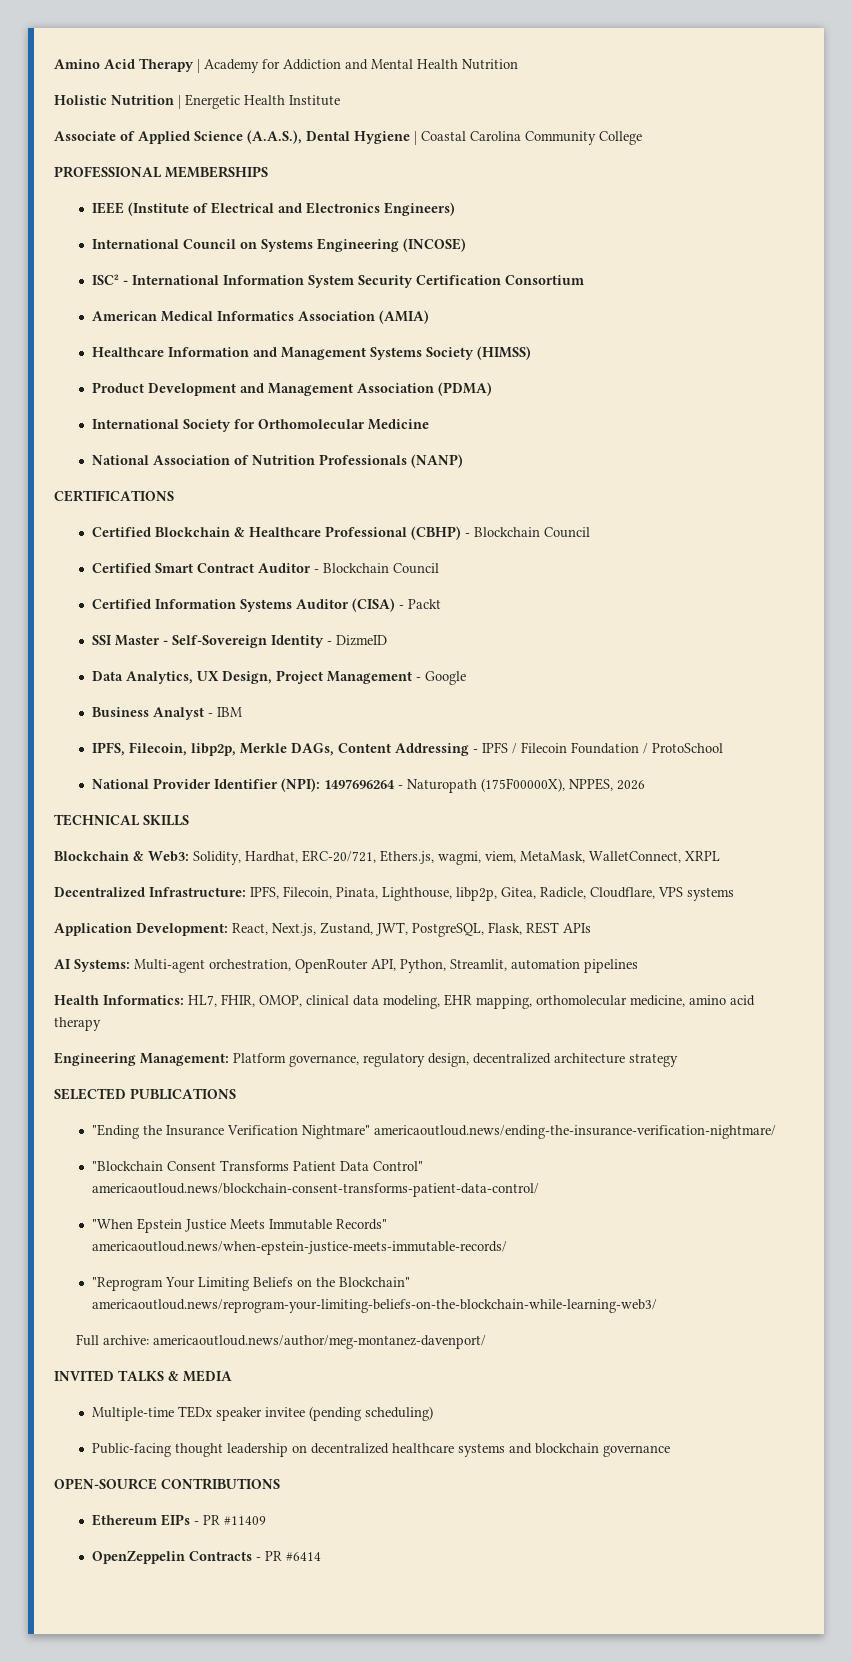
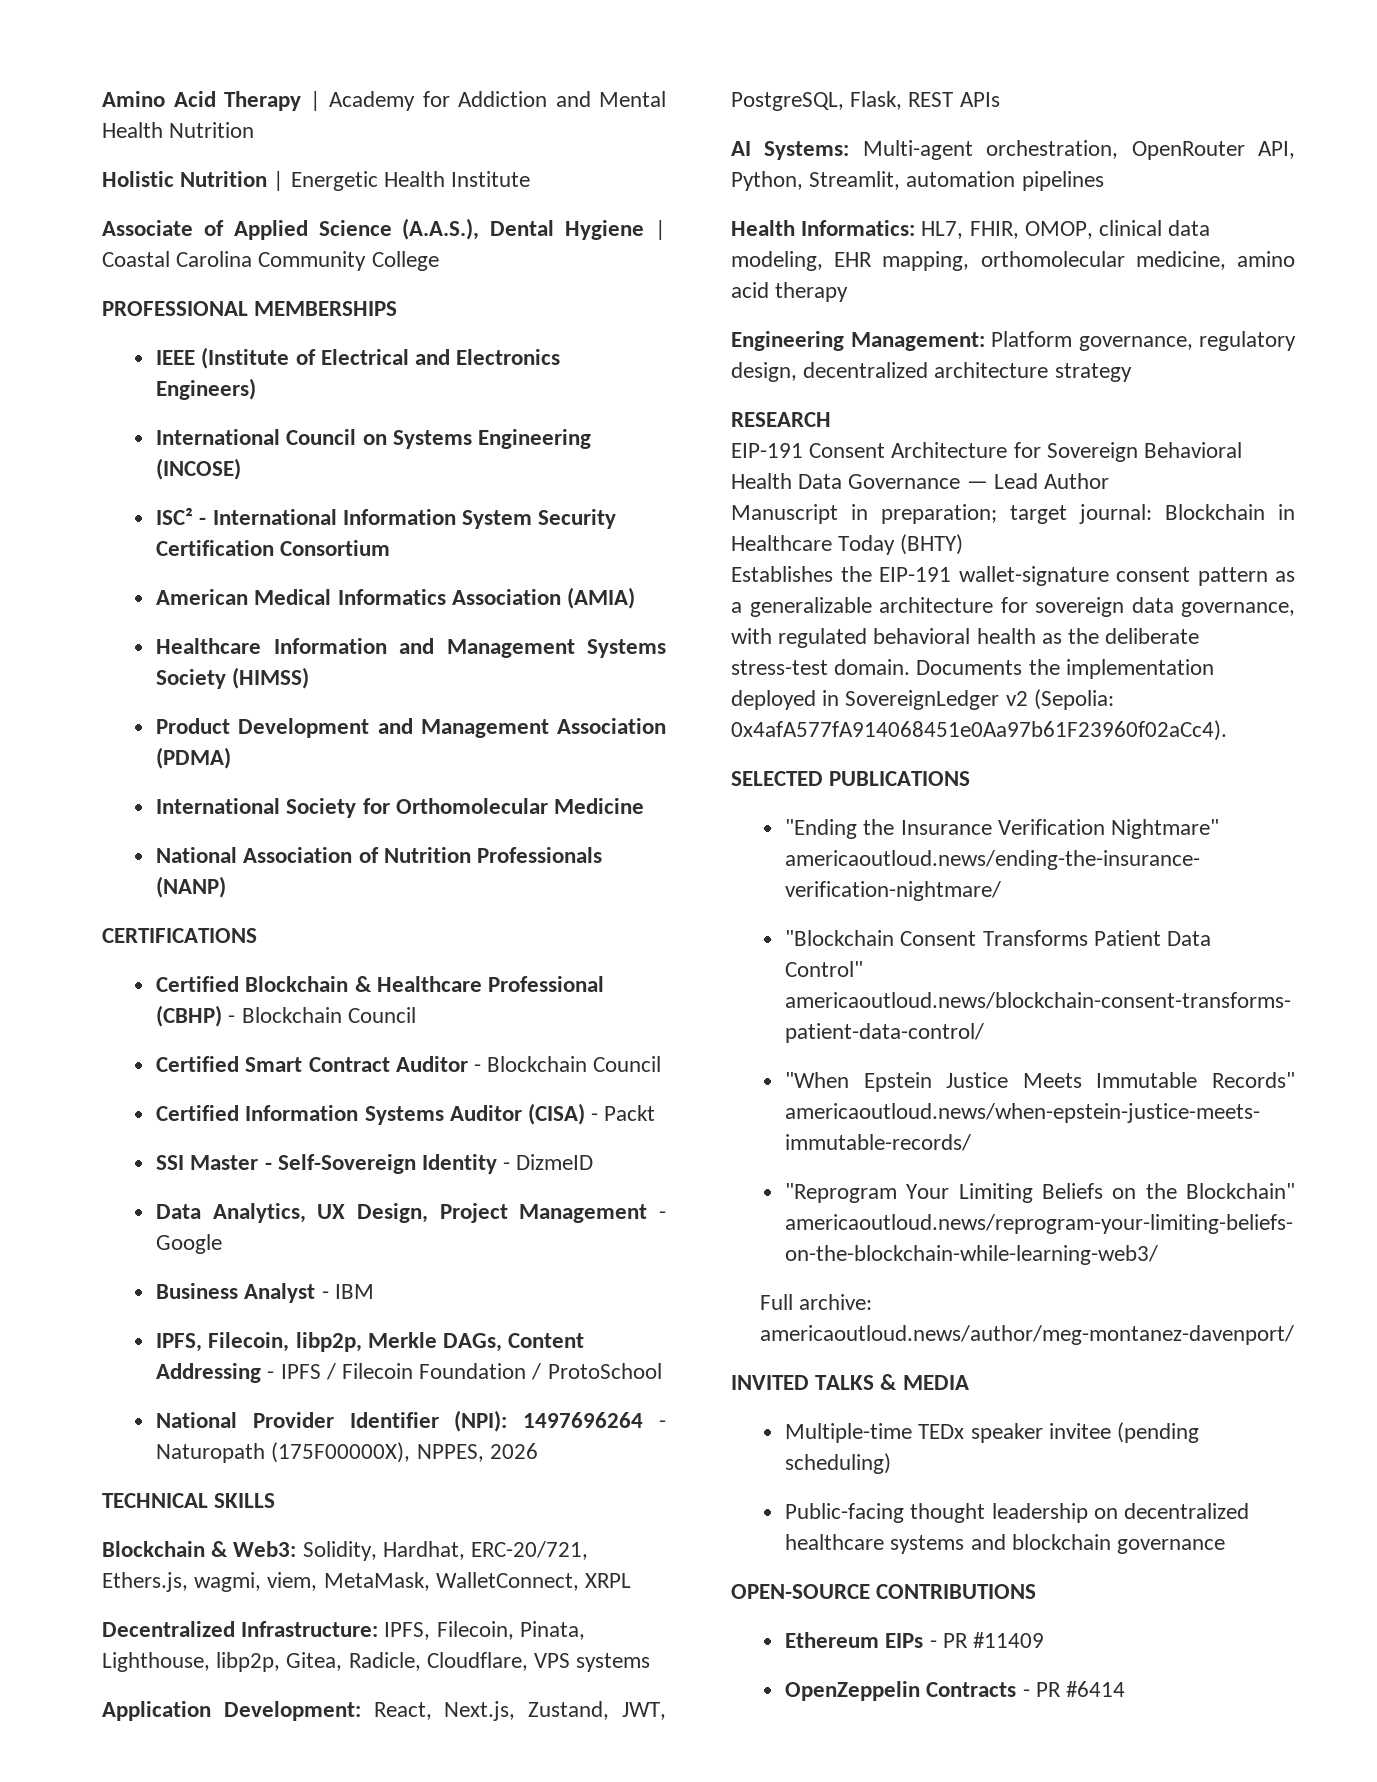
(678, 1060) none -> [731,412,831,427] [731,442,1243,462] [731,473,1110,489] [731,504,1295,524] [731,534,964,555] [731,566,1295,586] [731,597,1295,617] [731,628,1200,648] [731,659,1214,679] [731,689,1114,710] [731,720,1227,741] // RESEARCH // EIP-191 Consent Architecture for Sovereign Behavioral Health Data Governance — Lead Author // Manuscript in preparation; target journal: Blockchain in Healthcare Today (BHTY) // Establishes the EIP-191 wallet-signature consent pattern as a generalizable architecture for sovereign data governance, with regulated behavioral health as the deliberate stress-test domain. Documents the implementation deployed in SovereignLedger v2 (Sepolia: 0x4afA577fA914068451e0Aa97b61F23960f02aCc4).

